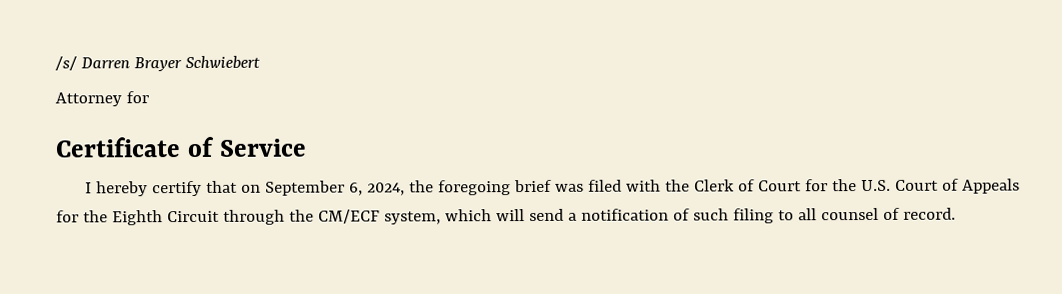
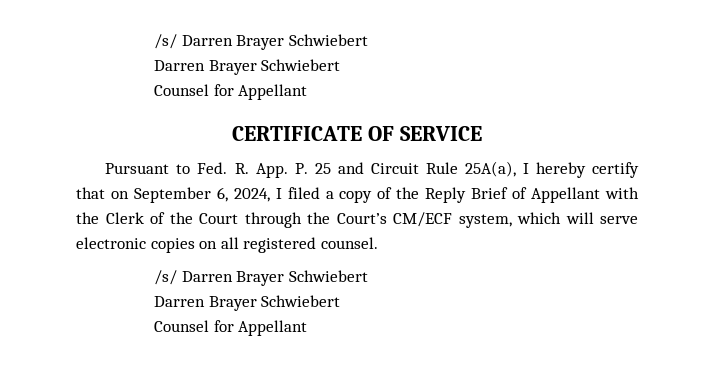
[55,55,260,72] [55,91,149,107] [55,136,307,158] /s/ Darren Brayer Schwiebert // Attorney for // Certificate of Service // -> [154,34,368,50] [154,59,341,75] [154,84,308,100] [232,126,482,141] [105,161,516,178] /s/ Darren Brayer Schwiebert // Darren Brayer Schwiebert // Counsel for Appellant // CERTIFICATE OF SERVICE // Pursuant to Fed. R. App. P. 25 and Circuit Rule 25A(a),
[408,178,1020,196] [56,210,220,226] the foregoing brief was filed with the Clerk of Court for the U.S. Court of Appeals for the Eighth Circuit -> [275,187,639,203] [76,212,238,224] I filed a copy of the Reply Brief of Appellant with the Clerk of the Court
(314, 215) none -> [336,213,387,224] Court’s
[528,207,956,224] send a notification of such filing to all counsel of record. -> [600,216,638,224] [76,237,378,253] [154,270,368,286] [154,295,341,311] [154,320,308,336] serve electronic copies on all registered counsel. // /s/ Darren Brayer Schwiebert // Darren Brayer Schwiebert // Counsel for Appellant

